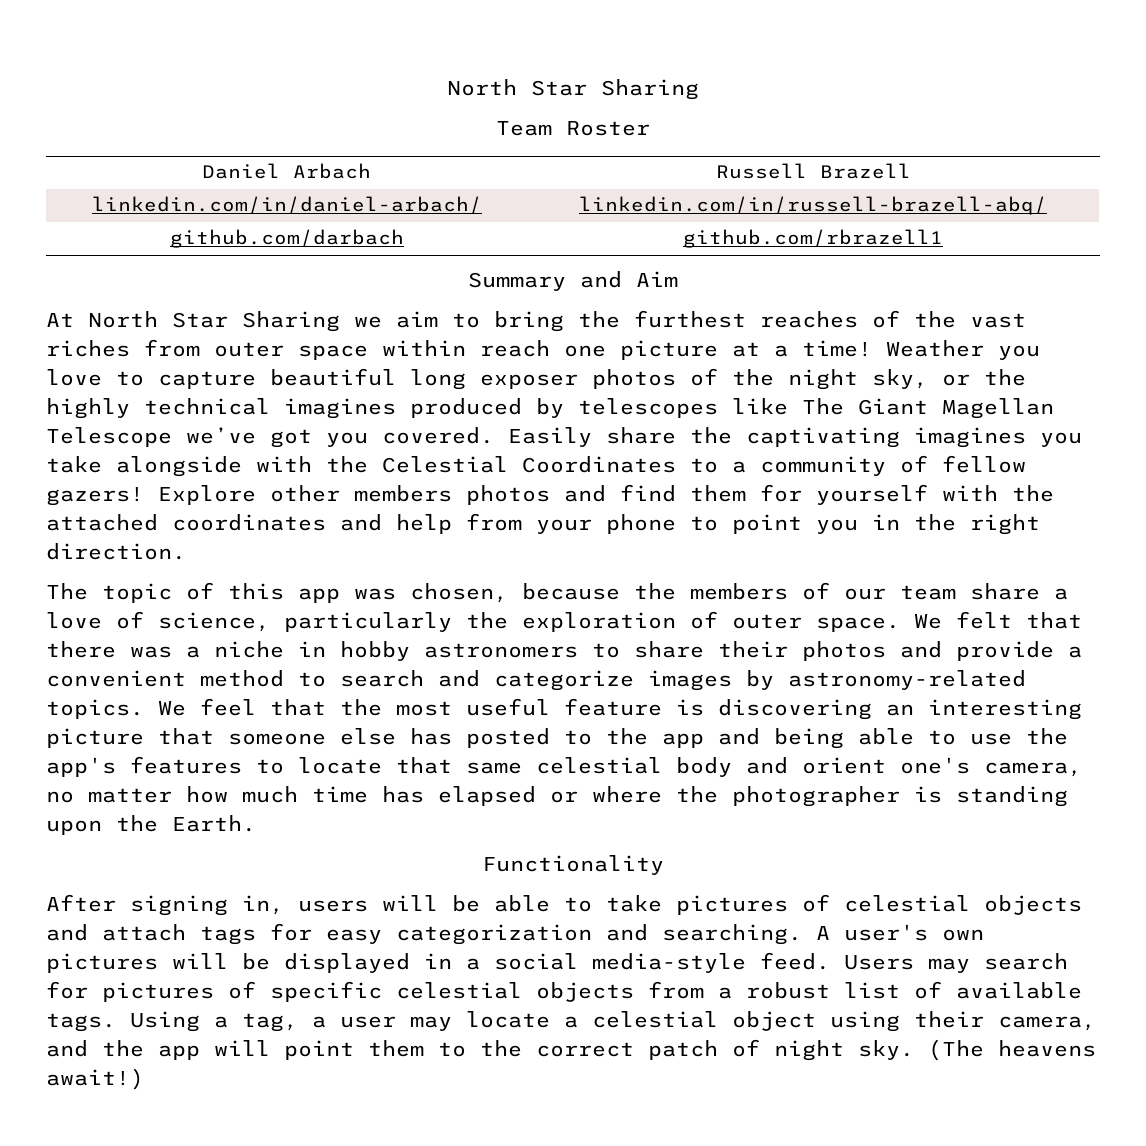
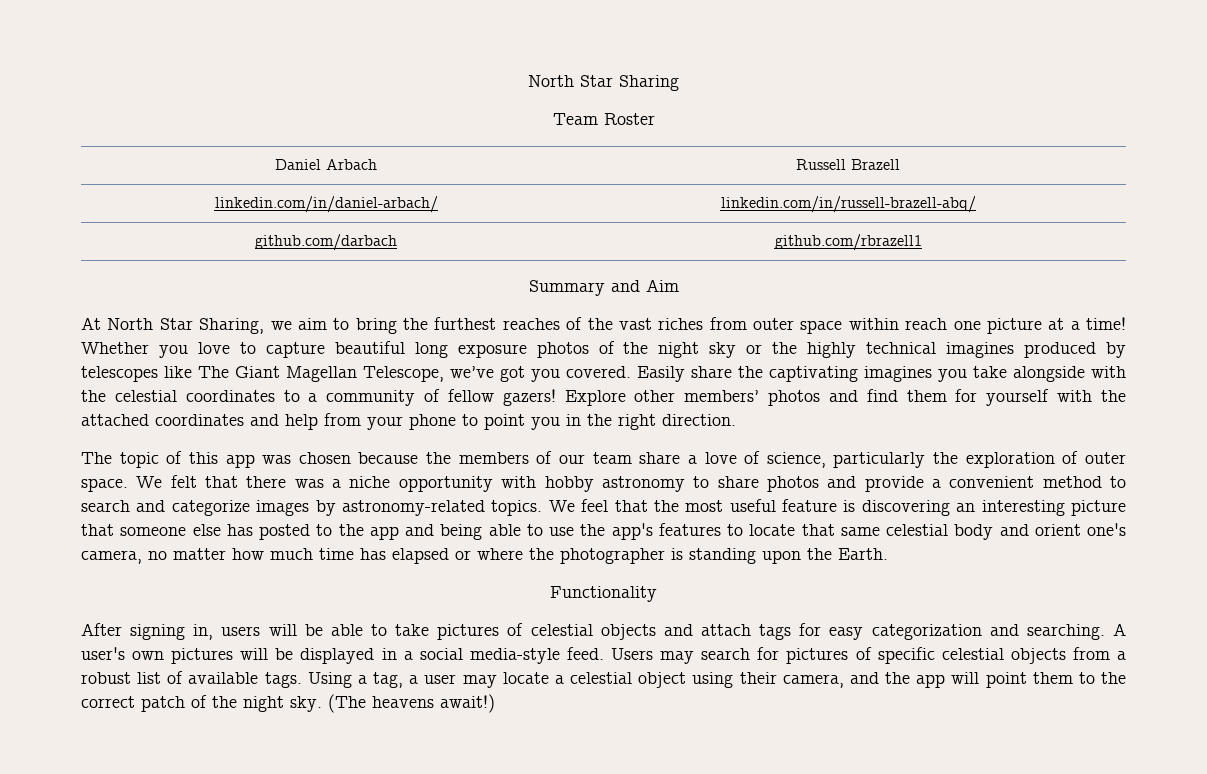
[242,311,340,332] Sharing -> [199,318,265,334] Sharing,
[886,340,984,357] Weather -> [81,342,149,354] Whether
[480,374,578,389] exposer -> [457,344,527,358] exposure
[872,369,928,389] sky, -> [709,342,737,358] sky
[46,427,172,447] Telescope -> [363,366,444,382] Telescope,
[382,456,676,473] Celestial Coordinates -> [114,390,275,402] celestial coordinates
[354,485,452,502] members -> [684,390,760,402] members’
[410,583,508,603] chosen, -> [298,452,351,464] chosen
[298,641,578,661] in hobby astronomers -> [398,476,685,492] opportunity with hobby astronomy
[718,641,788,658] their -> (759, 482) none
(760, 1048) none -> [212,696,237,708] the

